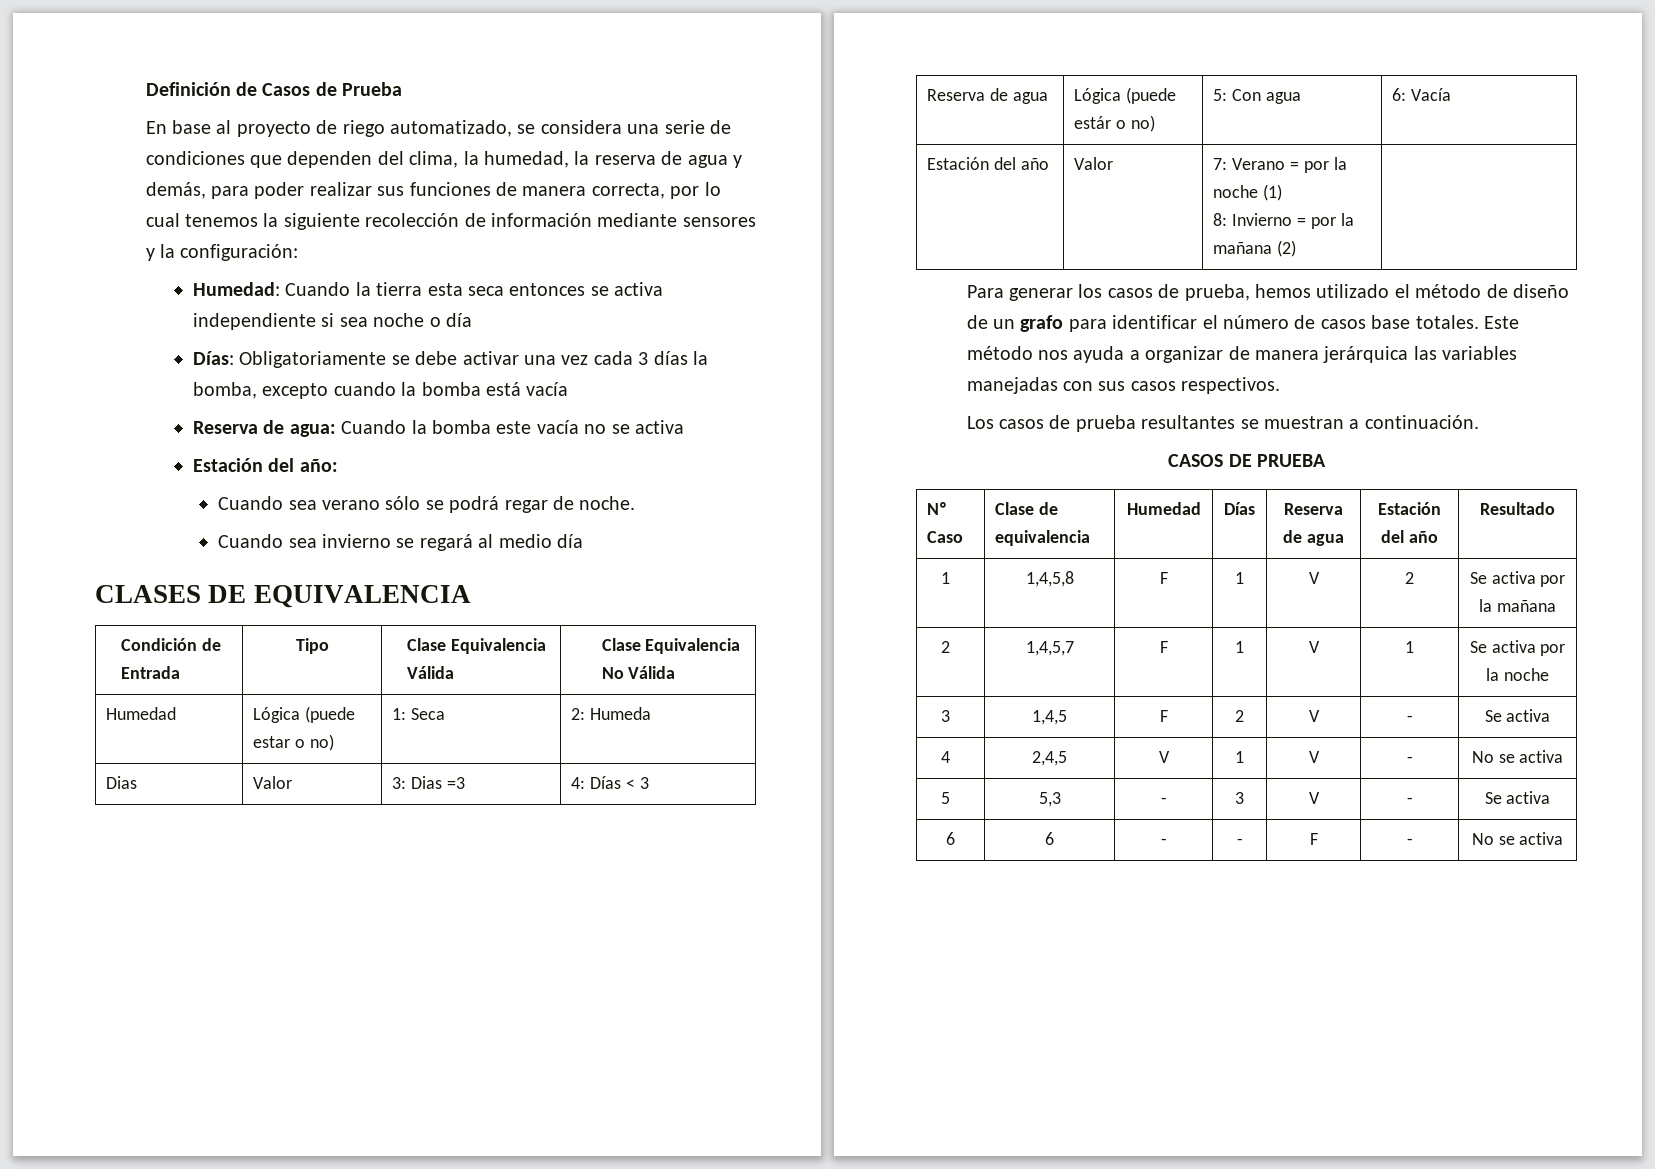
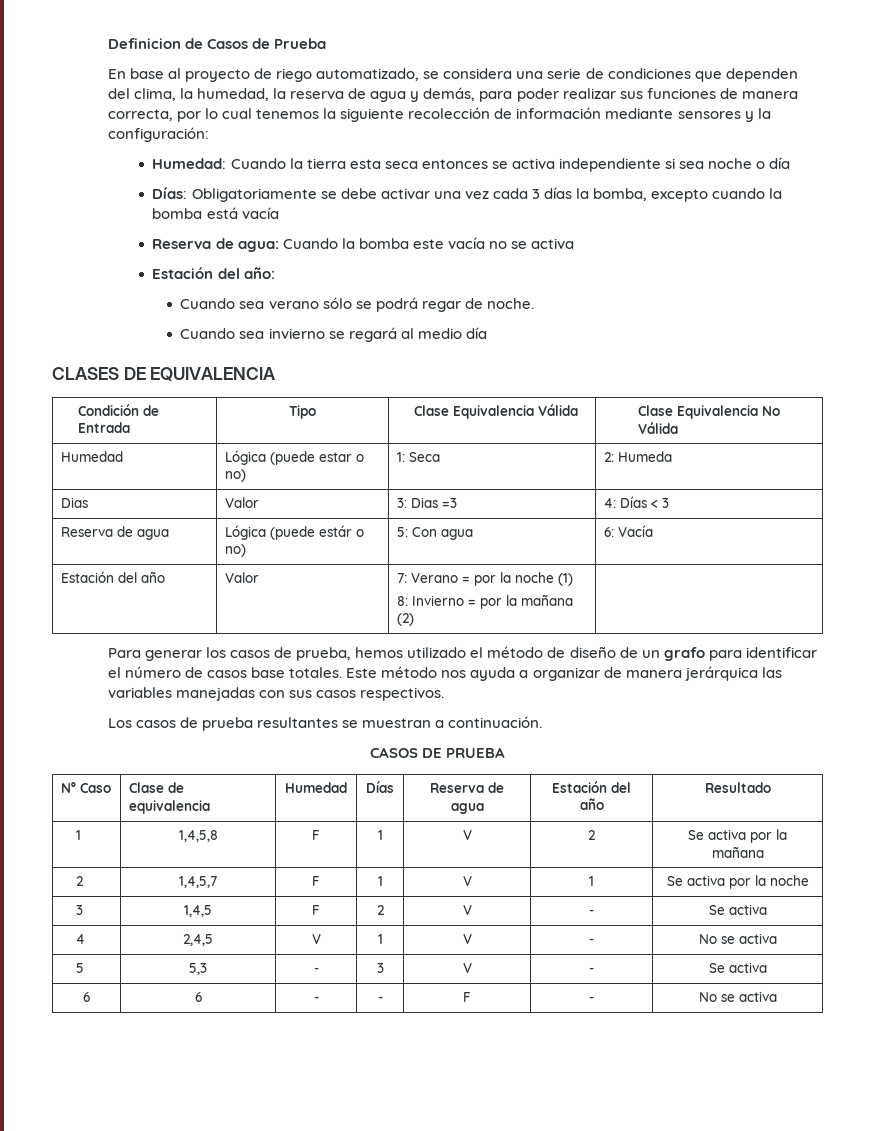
[145,82,231,96] Definición -> [107,38,181,49] Definicion

